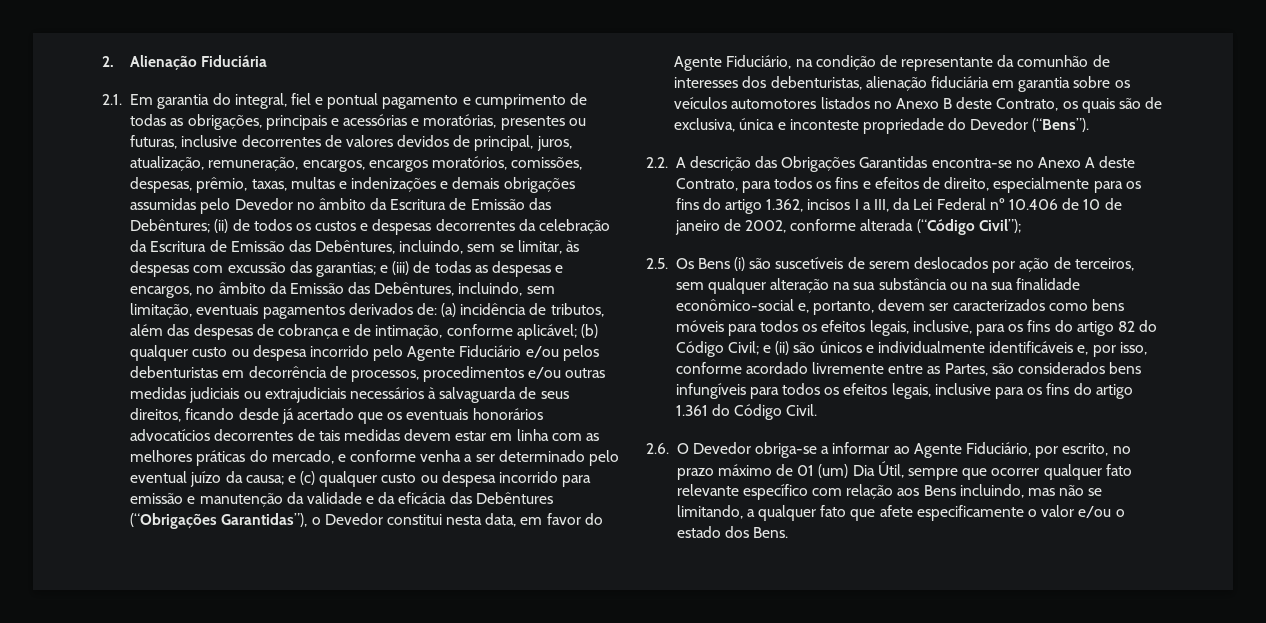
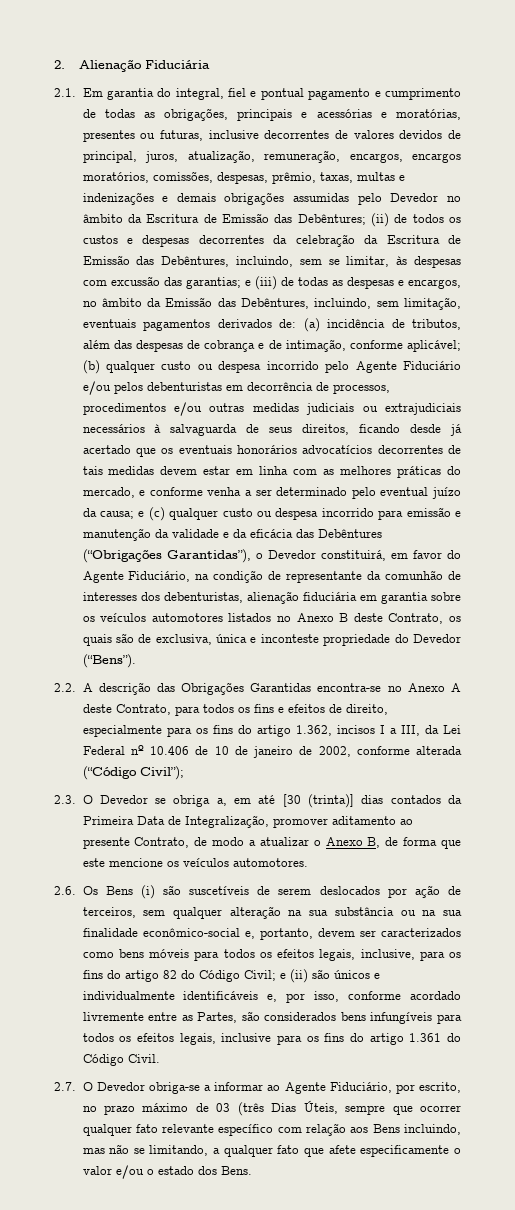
[386,513,517,527] constitui nesta data, -> [320,550,386,561] constituirá,
[646,258,668,269] 2.5. -> [54,794,462,808] [82,815,413,828] [82,837,462,849] [82,858,308,867] [54,886,76,895] 2.3. O Devedor se obriga a, em até [30 (trinta)] dias contados da Primeira Data de Integralização, promover aditamento ao presente Contrato, de modo a atualizar o Anexo B, de forma que este mencione os veículos automotores. // 2.6.
[646,443,669,454] 2.6. -> [54,1082,76,1091] 2.7.
[797,461,904,478] 01 (um) Dia Útil, -> [216,1100,338,1116] 03 (três Dias Úteis,

